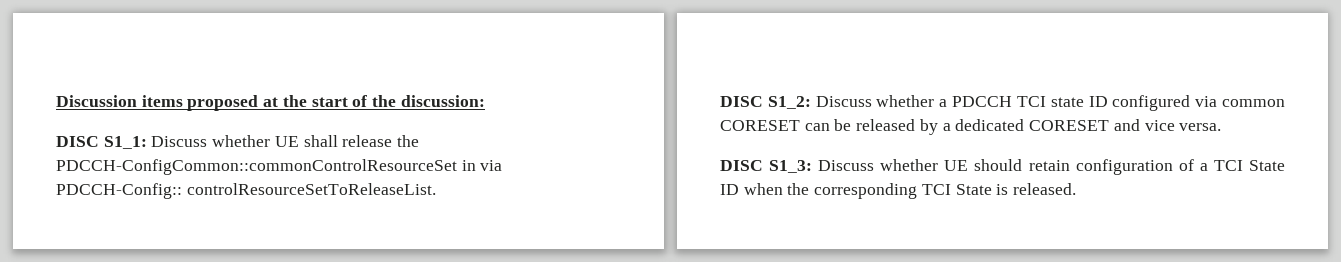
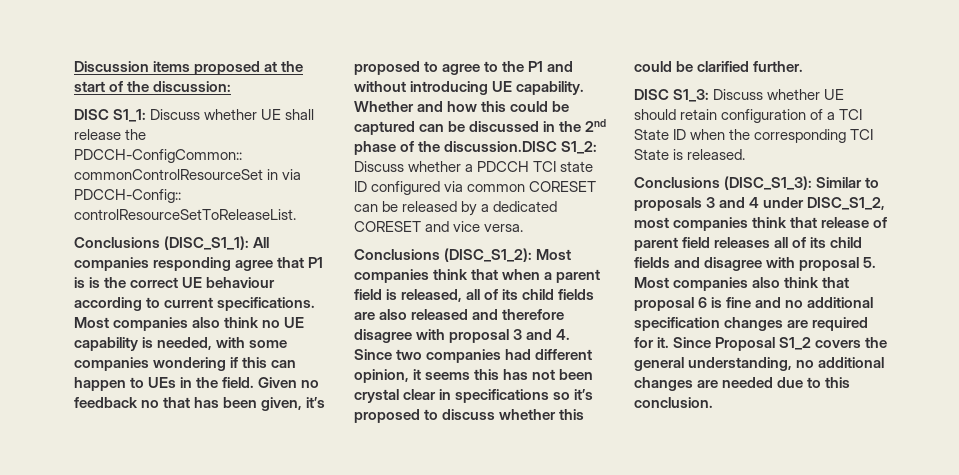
[720,96,763,107] DISC -> [74,236,270,250] [74,257,324,271] [74,277,276,288] [74,297,316,311] [74,317,305,331] [74,337,288,351] [74,357,297,371] [74,377,320,391] [74,397,326,411] [354,61,574,75] [354,81,585,95] [354,101,570,112] [354,119,607,135] [354,141,558,155] Conclusions (DISC_S1_1): All companies responding agree that P1 is is the correct UE behaviour according to current specifications. Most companies also think no UE capability is needed, with some companies wondering if this can happen to UEs in the field. Given no feedback no that has been given, it’s proposed to agree to the P1 and without introducing UE capability. Whether and how this could be captured can be discussed in the 2nd phase of the discussion.DISC
(1222, 127) none -> [354,248,572,262] [354,269,601,283] [354,289,595,302] [354,309,565,320] [354,329,571,343] [354,349,593,363] [354,369,594,383] [354,389,594,403] [354,409,585,423] [634,61,804,72] // Conclusions (DISC_S1_2): Most companies think that when a parent field is released, all of its child fields are also released and therefore disagree with proposal 3 and 4. Since two companies had different opinion, it seems this has not been crystal clear in specifications so it’s proposed to discuss whether this could be clarified further.
(1077, 189) none -> [634,176,880,190] [634,197,886,211] [634,217,888,231] [634,237,863,251] [634,257,877,271] [634,277,850,291] [634,297,874,311] [634,317,869,331] [634,337,888,351] [634,357,885,371] [634,377,851,391] [634,397,713,408] // Conclusions (DISC_S1_3): Similar to proposals 3 and 4 under DISC_S1_2, most companies think that release of parent field releases all of its child fields and disagree with proposal 5. Most companies also think that proposal 6 is fine and no additional specification changes are required for it. Since Proposal S1_2 covers the general understanding, no additional changes are needed due to this conclusion.

